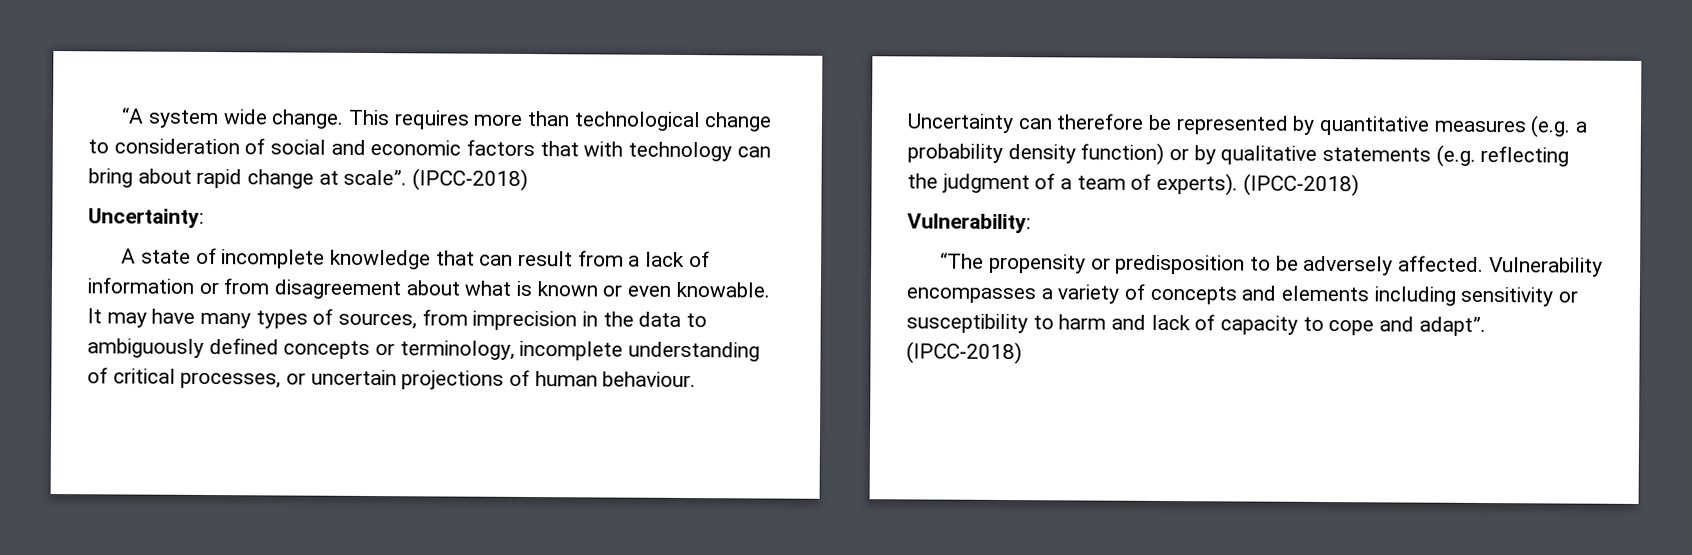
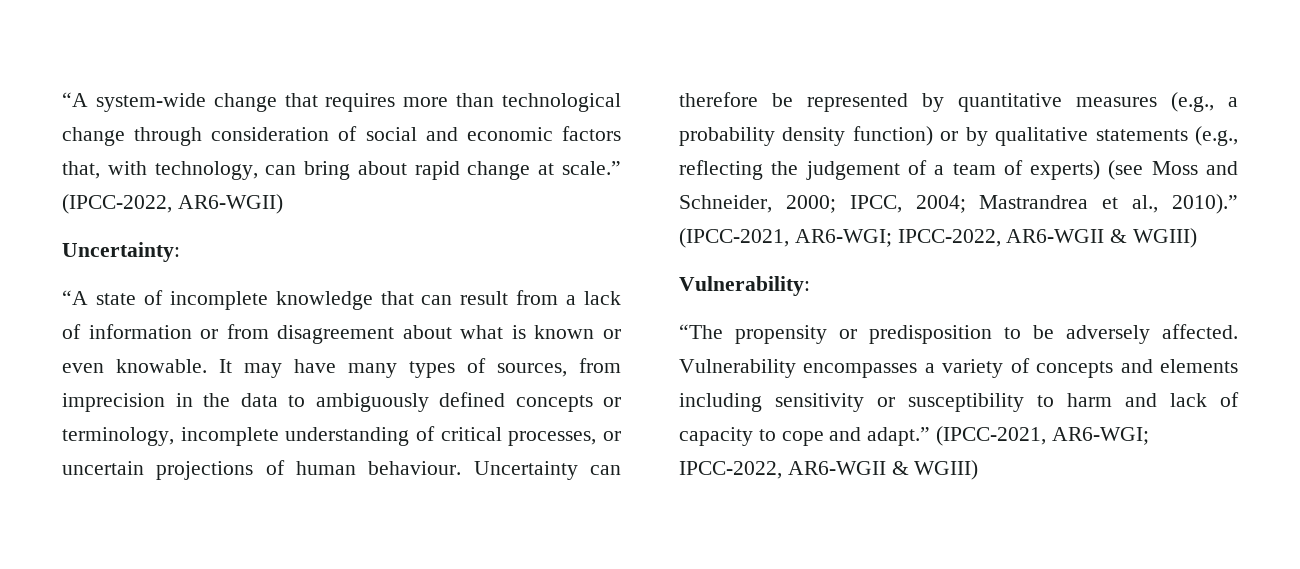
[121,107,390,129] “A system wide change. This -> [62,92,318,112] “A system-wide change that
[88,139,109,154] to -> [134,127,203,146] through
[539,141,733,162] that with technology -> [62,161,258,180] that, with technology,
[343,168,529,192] scale”. (IPCC-2018) -> [562,161,621,175] [62,194,283,214] scale.” (IPCC-2022, AR6-WGII)
[121,248,137,264] A -> [62,290,88,305] “A
[1530,115,1572,138] (e.g. -> [1171,92,1214,112] (e.g.,
[1435,144,1476,167] (e.g. -> [1195,126,1238,146] (e.g.,
[941,173,1030,194] judgment -> [805,161,900,180] judgement
[1156,172,1359,197] experts). (IPCC-2018) -> [1030,160,1238,180] [679,194,1238,214] [679,228,1198,248] experts) (see Moss and Schneider, 2000; IPCC, 2004; Mastrandrea et al., 2010).” (IPCC-2021, AR6-WGI; IPCC-2022, AR6-WGII & WGIII)
[1418,316,1486,337] [906,341,1022,365] adapt”. (IPCC-2018) -> [867,426,1149,446] [679,460,979,480] adapt.” (IPCC-2021, AR6-WGI; IPCC-2022, AR6-WGII & WGIII)

